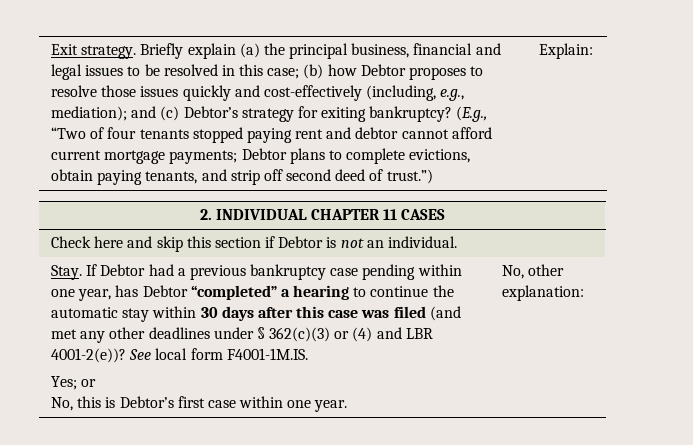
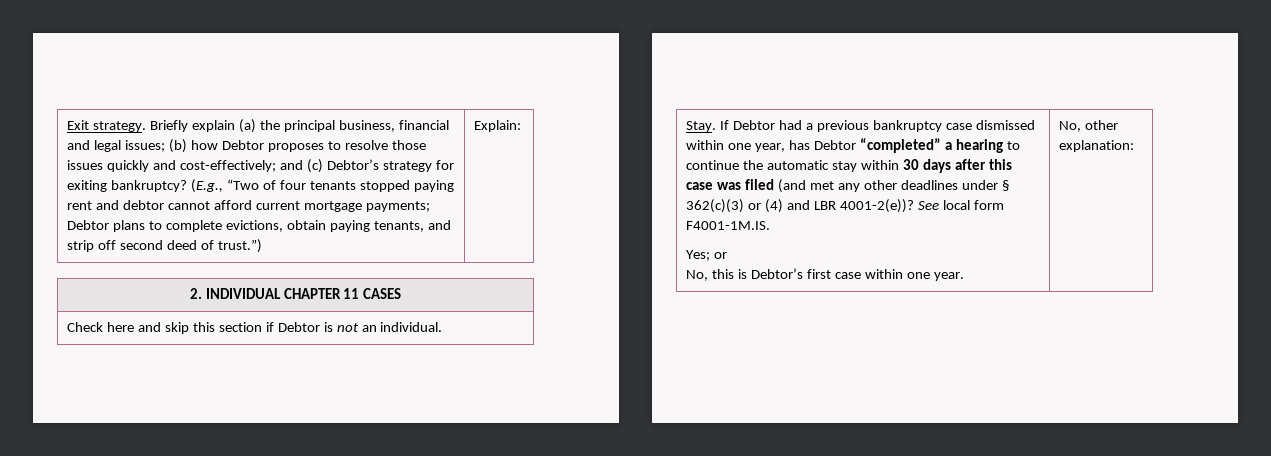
[85,64,300,79] issues to be resolved in this case; -> [125,140,166,152] issues;
[263,85,465,101] [50,106,127,121] cost-effectively (including, e.g., mediation); -> [180,160,277,172] cost-effectively;
[362,264,416,280] pending -> [975,120,1035,130] dismissed

